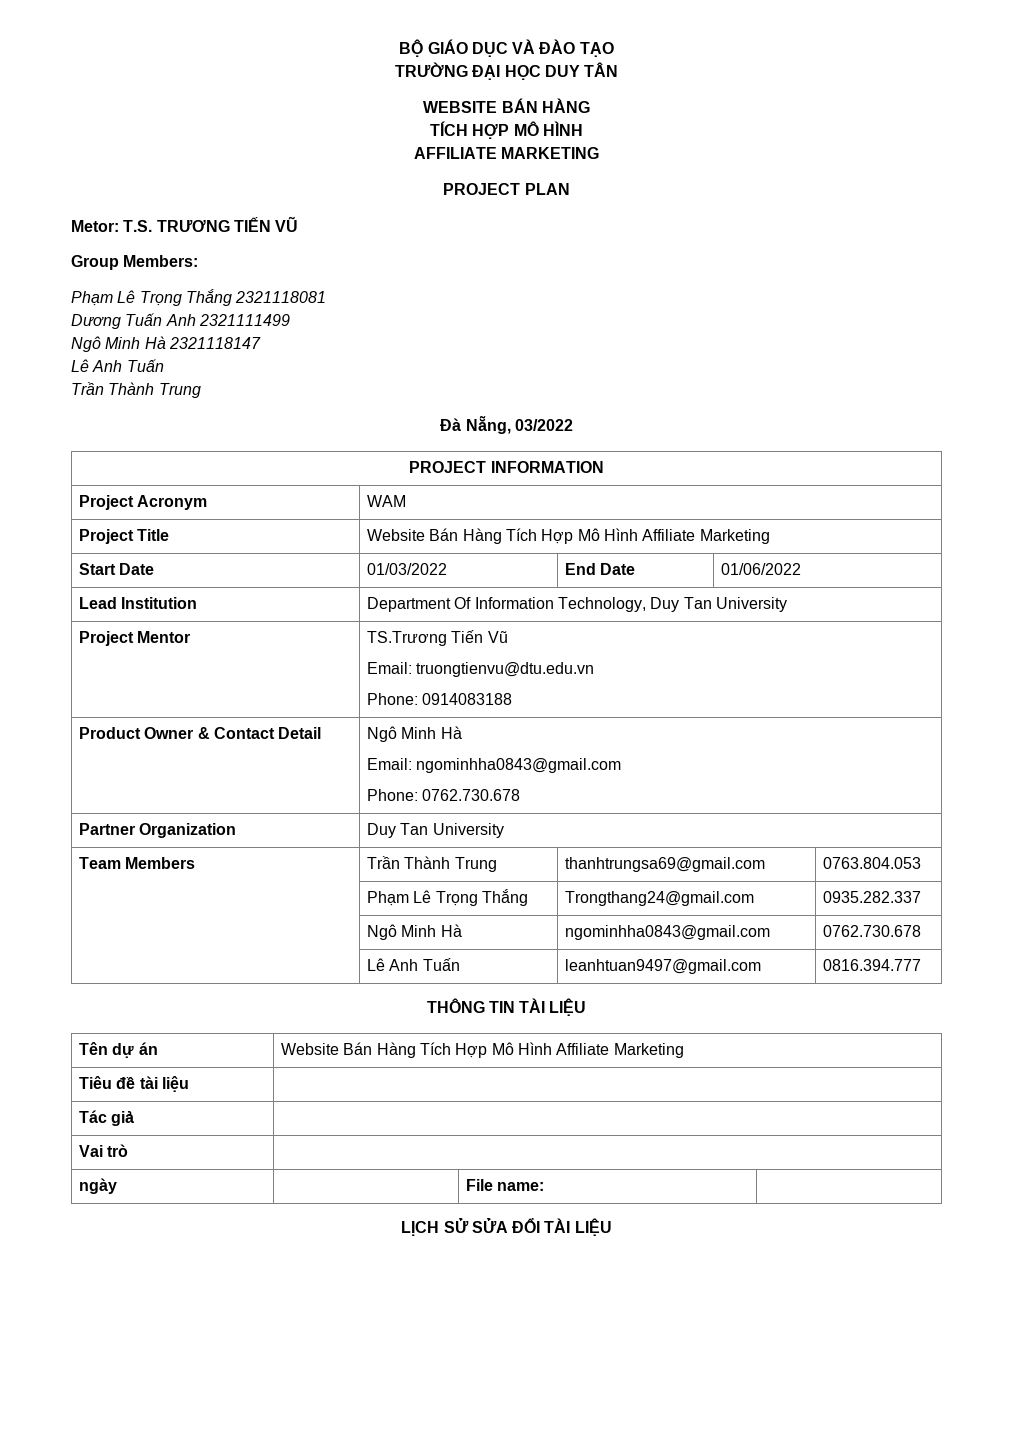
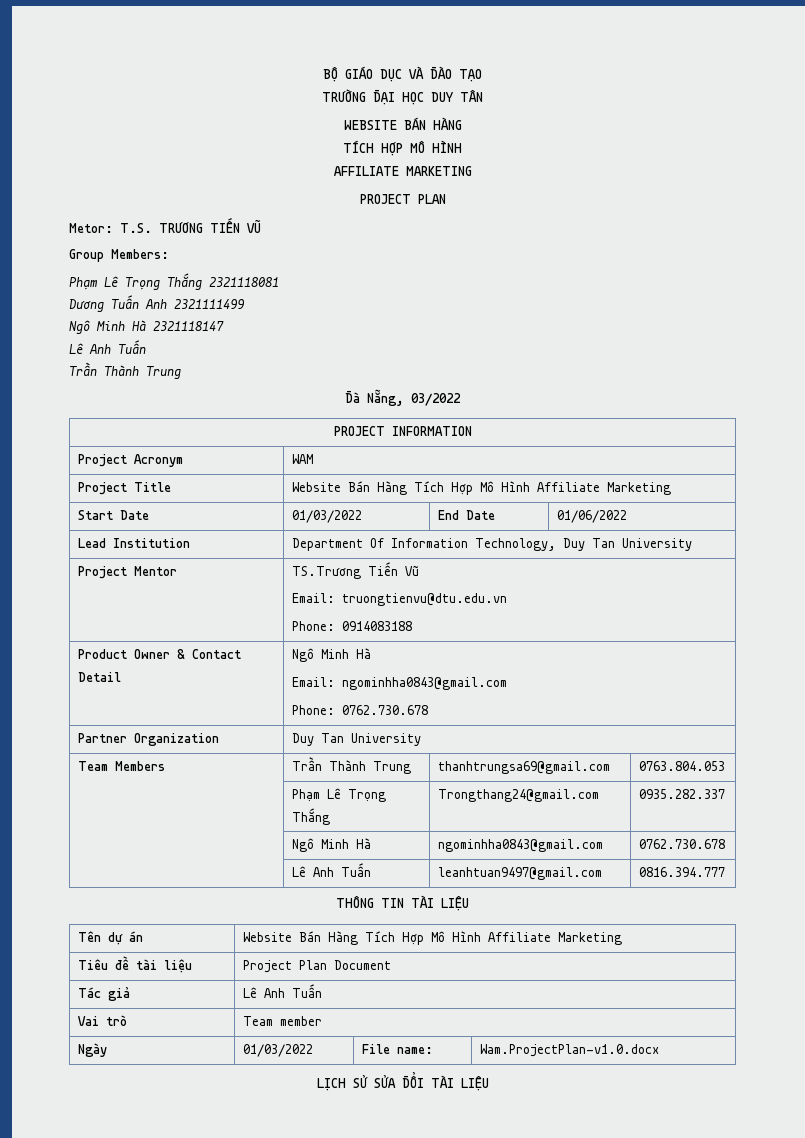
(189, 1084) none -> [242,960,391,973] Project Plan Document
(135, 1118) none -> [242,984,322,998] Lê Anh Tuấn
[78,1178,117,1194] // ngày | -> [242,1016,322,1026] [77,1043,107,1057] [242,1044,313,1057] Team member // Ngày | 01/03/2022
(545, 1186) none -> [479,1044,659,1057] Wam.ProjectPlan-v1.0.docx

